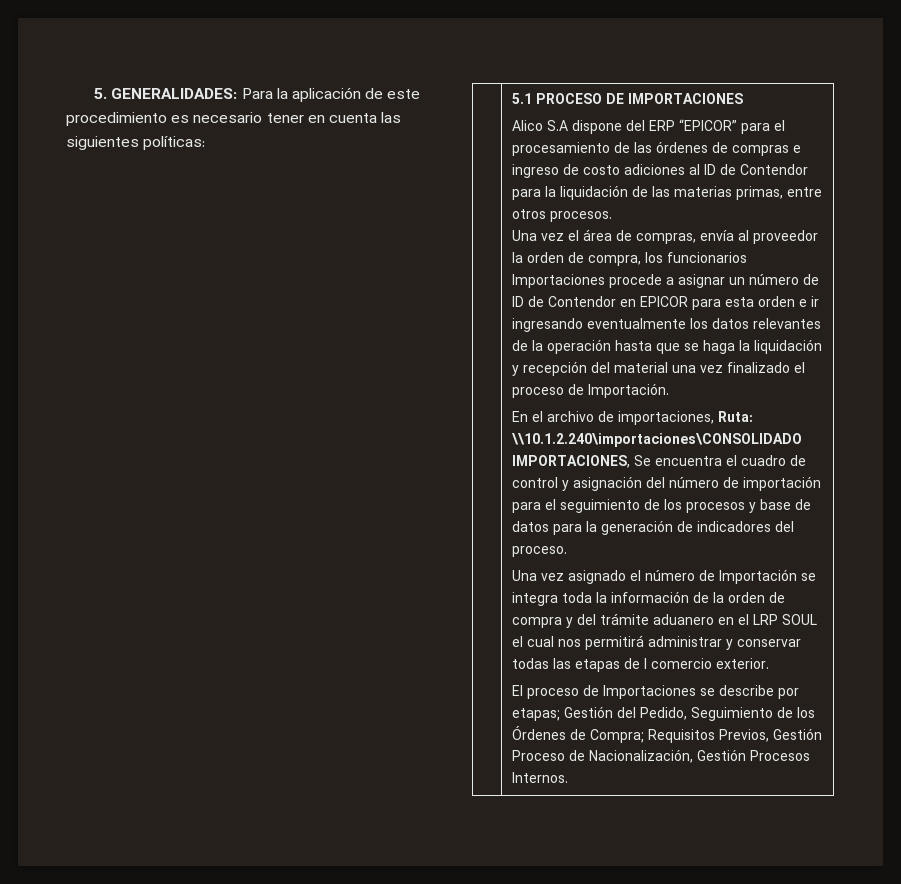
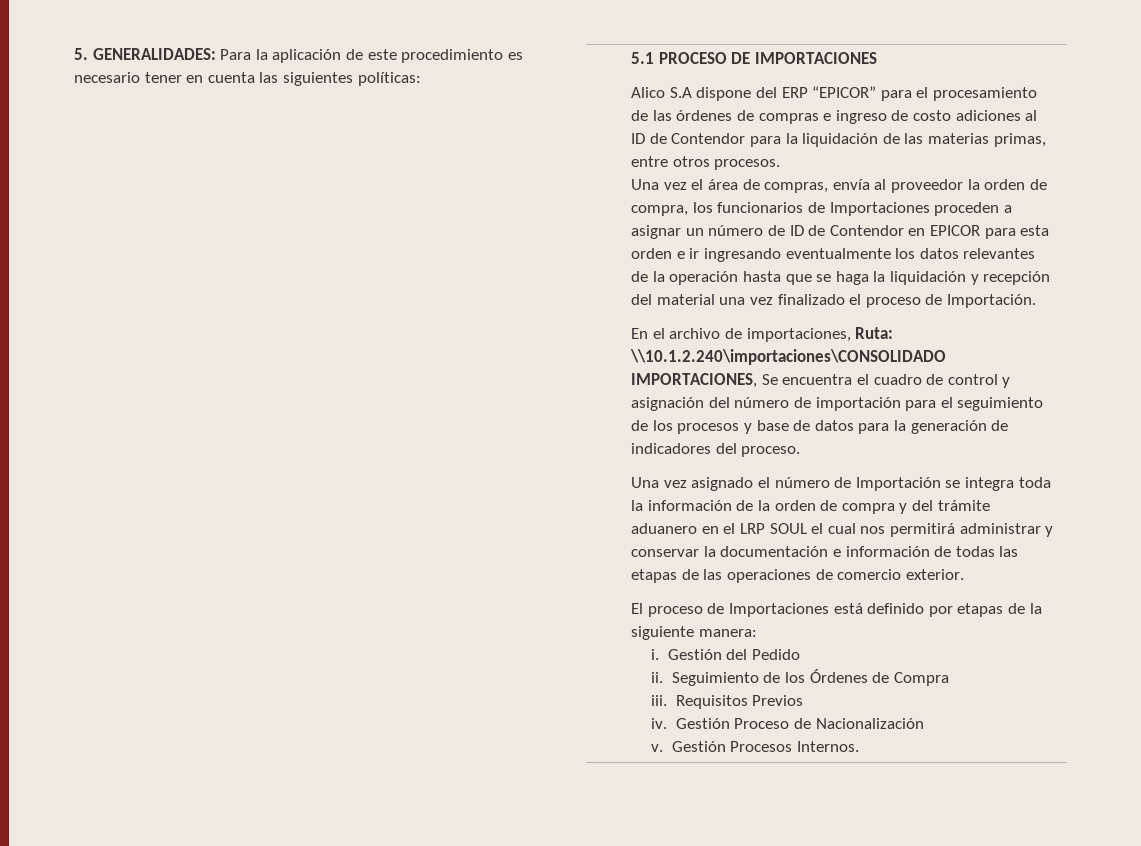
[511,274,662,288] Importaciones procede -> [808,202,1000,216] de Importaciones proceden
(801, 643) none -> [703,546,952,557] la documentación e información de
[643,658,647,669] l -> [703,569,833,583] las operaciones de
[699,685,799,699] [511,706,687,721] se describe por etapas; Gestión del Pedido, -> [833,603,1042,617] [631,626,757,640] [651,649,801,660] [651,672,664,683] está definido por etapas de la siguiente manera: // i. Gestión del Pedido // ii.
[589,729,769,743] Compra; Requisitos Previos, -> [893,672,949,686] [651,695,804,709] [651,718,668,729] Compra // iii. Requisitos Previos // iv.
[588,749,693,763] Nacionalización, -> [815,718,924,729] [651,744,664,752] Nacionalización // v.

